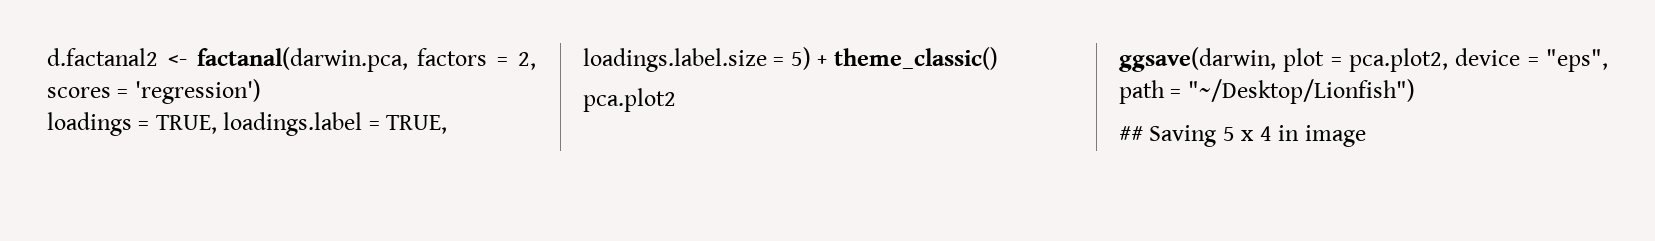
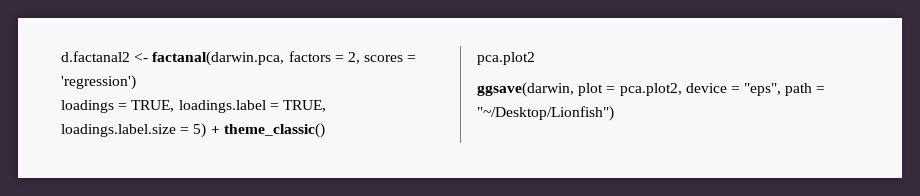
[1119,125,1366,147] // ## Saving 5 x 4 in image -> (614, 113) none

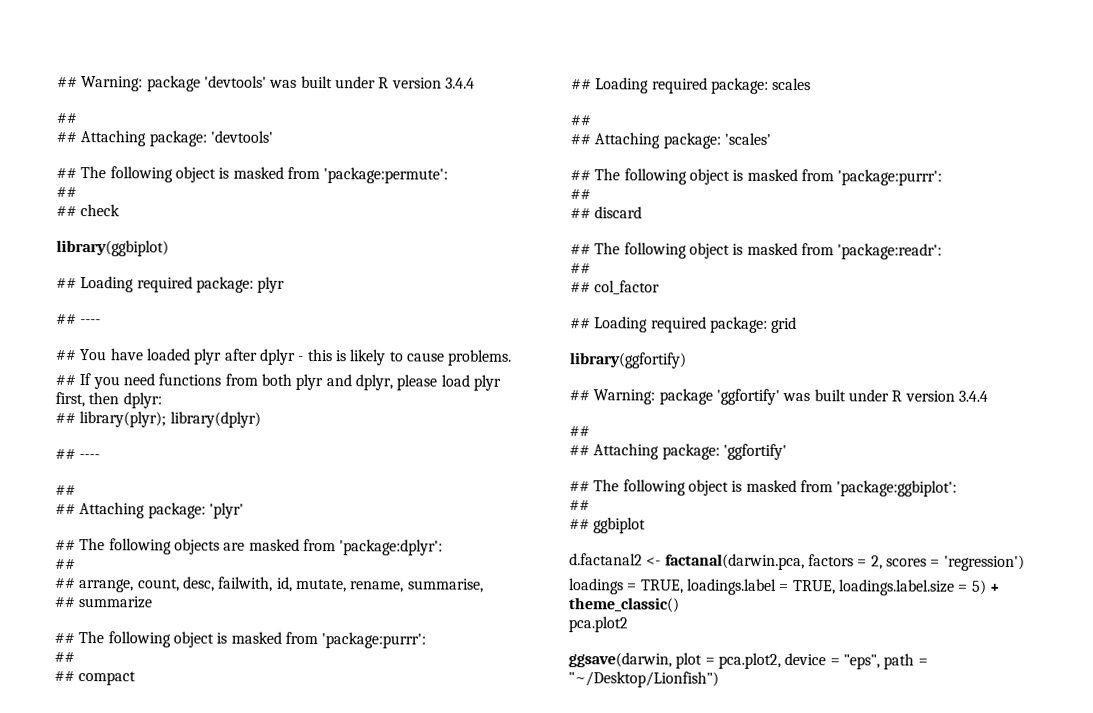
(61, 56) none -> [57,75,475,92] [56,112,78,124] [56,130,273,147] [56,166,449,184] [56,186,77,198] [56,204,121,217] [56,239,169,257] [56,276,286,293] [56,313,102,325] [55,348,513,366] [55,373,501,391] [55,391,162,409] [55,411,261,428] [55,448,101,460] [55,484,76,496] [55,502,244,519] [55,538,444,556] [55,558,76,570] [55,576,484,593] [54,596,153,609] [54,631,427,649] [54,651,75,663] [54,670,137,686] [571,77,812,94] [570,115,592,126] [570,132,771,149] [570,168,943,186] [570,189,591,200] [570,206,643,219] [570,242,943,260] [570,263,591,274] [570,280,661,295] [570,316,798,334] [569,352,687,369] [569,388,988,405] [569,426,590,437] [569,443,787,461] [569,479,958,497] [569,500,590,511] [569,517,647,534] ## Warning: package 'devtools' was built under R version 3.4.4 // ## // ## Attaching package: 'devtools' // ## The following object is masked from 'package:permute': // ## // ## check // library(ggbiplot) // ## Loading required package: plyr // ## ---- // ## You have loaded plyr after dplyr - this is likely to cause problems. // ## If you need functions from both plyr and dplyr, please load plyr first, then dplyr: // ## library(plyr); library(dplyr) // ## ---- // ## // ## Attaching package: 'plyr' // ## The following objects are masked from 'package:dplyr': // ## // ## arrange, count, desc, failwith, id, mutate, rename, summarise, // ## summarize // ## The following object is masked from 'package:purrr': // ## // ## compact // ## Loading required package: scales // ## // ## Attaching package: 'scales' // ## The following object is masked from 'package:purrr': // ## // ## discard // ## The following object is masked from 'package:readr': // ## // ## col_factor // ## Loading required package: grid // library(ggfortify) // ## Warning: package 'ggfortify' was built under R version 3.4.4 // ## // ## Attaching package: 'ggfortify' // ## The following object is masked from 'package:ggbiplot': // ## // ## ggbiplot //

